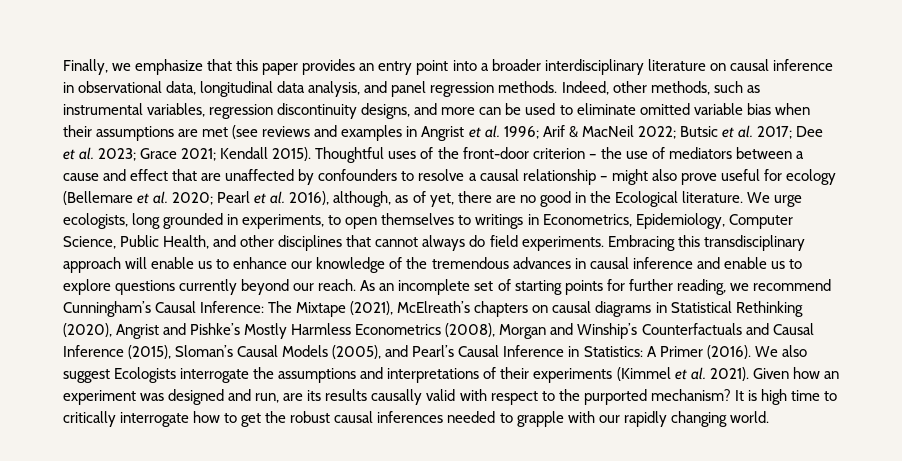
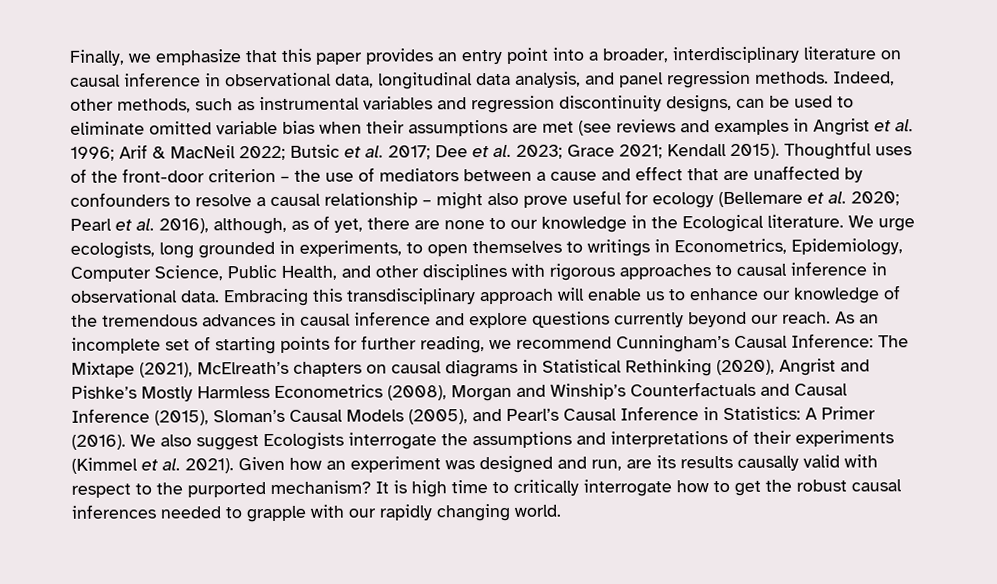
[491,59,541,71] broader -> [602,48,668,63] broader,
[147,103,206,117] variables, -> [363,96,467,110] variables and
[414,103,476,115] and more -> (732, 103) none
[519,191,571,207] no good -> [444,216,627,233] none to our knowledge
[346,235,604,251] that cannot always do field experiments. -> [511,261,887,281] [70,289,220,303] with rigorous approaches to causal inference in observational data.
[723,257,802,269] enable us to -> (465, 319) none

